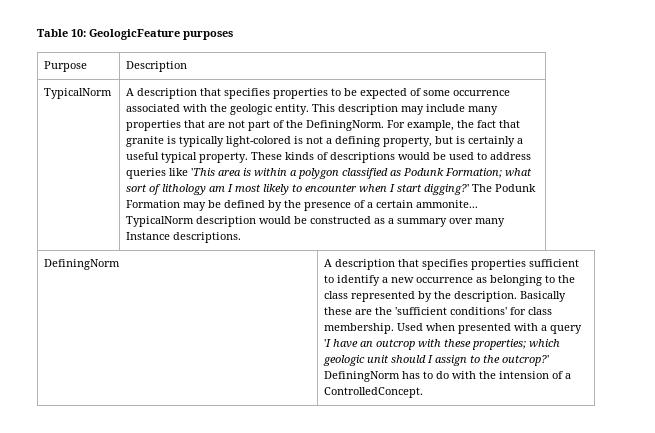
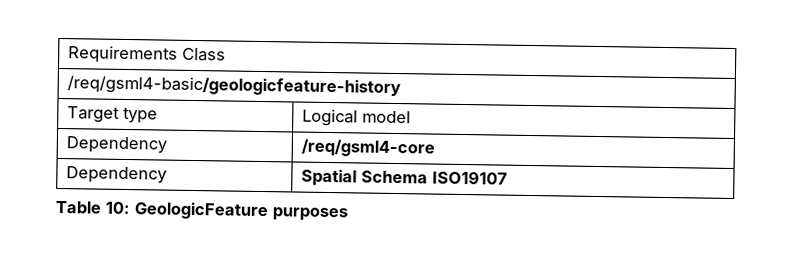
[37,29,233,40] [44,61,88,72] [126,61,188,72] [44,88,113,99] [126,88,511,99] [126,104,499,115] [126,120,521,131] [126,136,524,147] [126,152,532,163] [126,168,533,179] [126,184,537,195] [126,200,479,211] [126,216,506,227] [126,232,242,243] [44,259,121,270] [324,259,580,270] [324,275,576,286] [324,291,567,302] [324,307,553,315] [324,323,583,334] [324,339,561,350] [323,355,550,366] [324,371,572,382] [324,387,424,398] Table 10: GeologicFeature purposes // Purpose | Description // TypicalNorm | A description that specifies properties to be expected of some occurrence associated with the geologic entity. This description may include many properties that are not part of the DefiningNorm. For example, the fact that granite is typically light-colored is not a defining property, but is certainly a useful typical property. These kinds of descriptions would be used to address queries like 'This area is within a polygon classified as Podunk Formation; what sort of lithology am I most likely to encounter when I start digging?' The Podunk Formation may be defined by the presence of a certain ammonite... TypicalNorm description would be constructed as a summary over many Instance descriptions. // DefiningNorm | A description that specifies properties sufficient to identify a new occurrence as belonging to the class represented by the description. Basically these are the 'sufficient conditions' for class membership. Used when presented with a query 'I have an outcrop with these properties; which geologic unit should I assign to the outcrop?' DefiningNorm has to do with the intension of a ControlledConcept. -> [68,45,227,64] [67,75,402,98] [67,106,159,124] [302,108,412,127] [66,136,168,154] [301,138,436,158] [66,166,168,184] [301,168,509,187] [55,200,348,222] Requirements Class // /req/gsml4-basic/geologicfeature-history // Target type | Logical model // Dependency | /req/gsml4-core // Dependency | Spatial Schema ISO19107 // Table 10: GeologicFeature purposes

